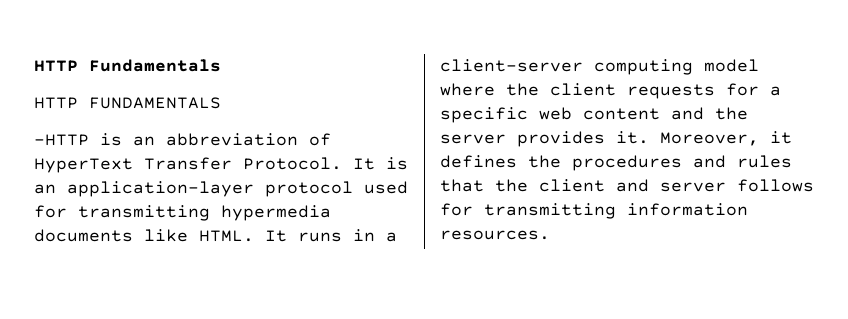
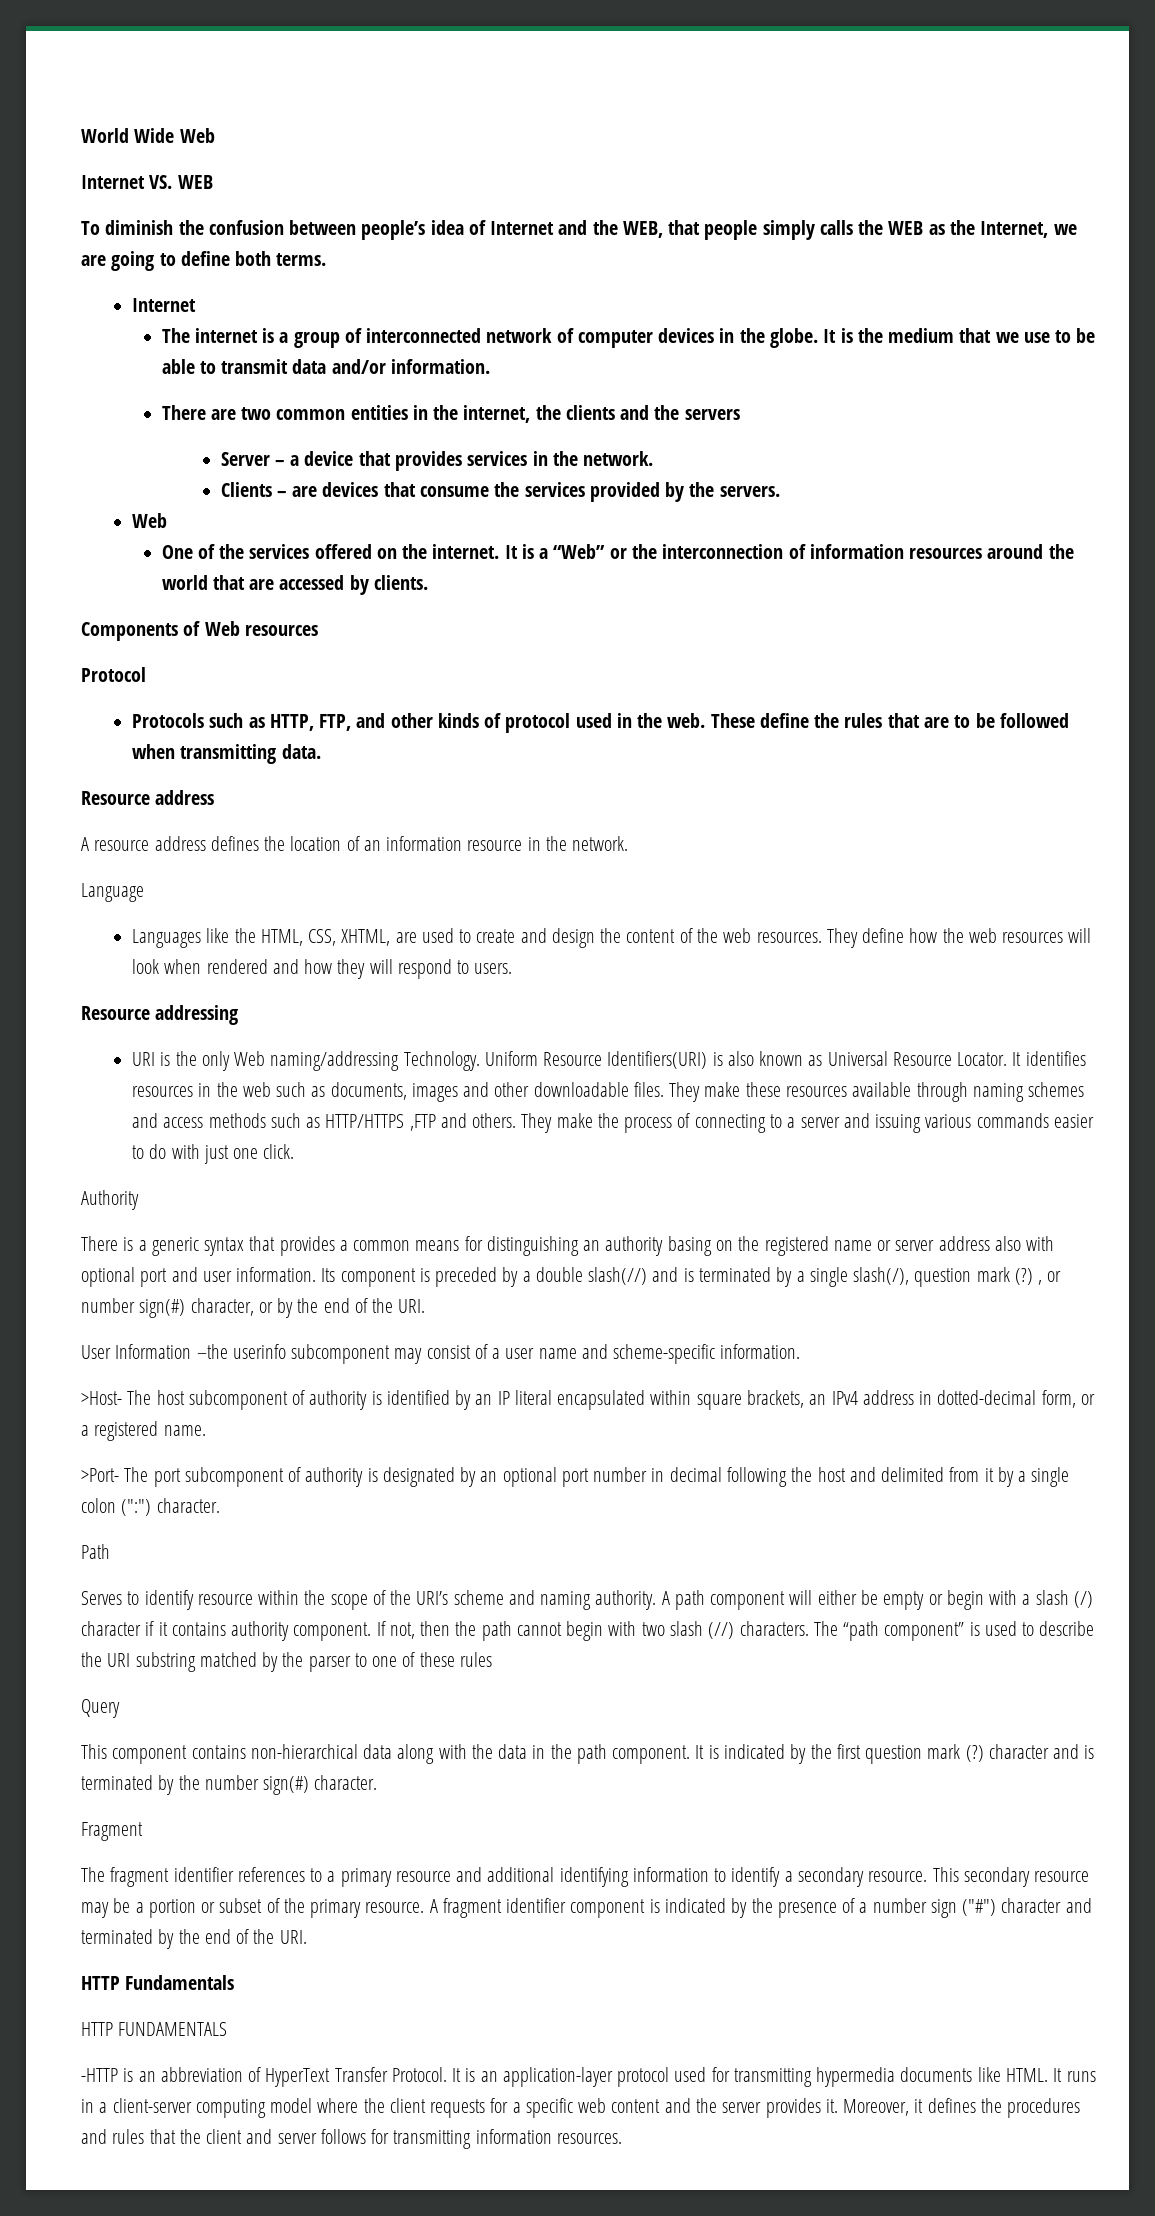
(34, 65) none -> [81,128,215,143] [81,175,213,189] [81,220,1077,240] [81,251,327,271] [132,298,197,312] [161,328,1096,348] [161,359,490,374] [161,405,740,423] [220,451,654,471] [220,482,780,502] [132,513,168,528] [161,544,1074,559] [161,575,428,595] [81,621,318,641] [81,667,146,682] [132,713,1069,733] [132,744,321,764] [81,790,215,805] [81,836,629,851] [81,883,144,902] [132,928,1092,948] [132,959,513,979] [81,1005,239,1025] [132,1051,1086,1071] [132,1082,1085,1102] [132,1113,1094,1133] [132,1144,295,1164] [81,1190,139,1210] [81,1236,1055,1256] [81,1267,1062,1287] [81,1298,426,1318] [81,1344,801,1364] [81,1390,1095,1410] [81,1421,206,1441] [81,1467,1070,1487] [81,1498,220,1516] [81,1544,110,1559] [81,1590,1093,1610] [81,1621,1095,1641] [81,1652,492,1672] [81,1699,120,1718] [81,1744,1095,1764] [81,1775,378,1795] [81,1822,143,1841] [81,1867,1090,1887] [81,1898,1092,1918] [81,1929,307,1949] World Wide Web // Internet VS. WEB // To diminish the confusion between people’s idea of Internet and the WEB, that people simply calls the WEB as the Internet, we are going to define both terms. // Internet // The internet is a group of interconnected network of computer devices in the globe. It is the medium that we use to be able to transmit data and/or information. // There are two common entities in the internet, the clients and the servers // Server – a device that provides services in the network. // Clients – are devices that consume the services provided by the servers. // Web // One of the services offered on the internet. It is a “Web” or the interconnection of information resources around the world that are accessed by clients. // Components of Web resources // Protocol // Protocols such as HTTP, FTP, and other kinds of protocol used in the web. These define the rules that are to be followed when transmitting data. // Resource address // A resource address defines the location of an information resource in the network. // Language // Languages like the HTML, CSS, XHTML, are used to create and design the content of the web resources. They define how the web resources will look when rendered and how they will respond to users. // Resource addressing // URI is the only Web naming/addressing Technology. Uniform Resource Identifiers(URI) is also known as Universal Resource Locator. It identifies resources in the web such as documents, images and other downloadable files. They make these resources available through naming schemes and access methods such as HTTP/HTTPS ,FTP and others. They make the process of connecting to a server and issuing various commands easier to do with just one click. // Authority // There is a generic syntax that provides a common means for distinguishing an authority basing on the registered name or server address also with optional port and user information. Its component is preceded by a double slash(//) and is terminated by a single slash(/), question mark (?) , or number sign(#) character, or by the end of the URI. // User Information –the userinfo subcomponent may consist of a user name and scheme-specific information. // >Host- The host subcomponent of authority is identified by an IP literal encapsulated within square brackets, an IPv4 address in dotted-decimal form, or a registered name. // >Port- The port subcomponent of authority is designated by an optional port number in decimal following the host and delimited from it by a single colon (":") character. // Path // Serves to identify resource within the scope of the URI’s scheme and naming authority. A path component will either be empty or begin with a slash (/) character if it contains authority component. If not, then the path cannot begin with two slash (//) characters. The “path component” is used to describe the URI substring matched by the parser to one of these rules // Query // This component contains non-hierarchical data along with the data in the path component. It is indicated by the first question mark (?) character and is terminated by the number sign(#) character. // Fragment // The fragment identifier references to a primary resource and additional identifying information to identify a secondary resource. This secondary resource may be a portion or subset of the primary resource. A fragment identifier component is indicated by the presence of a number sign ("#") character and terminated by the end of the URI. //

